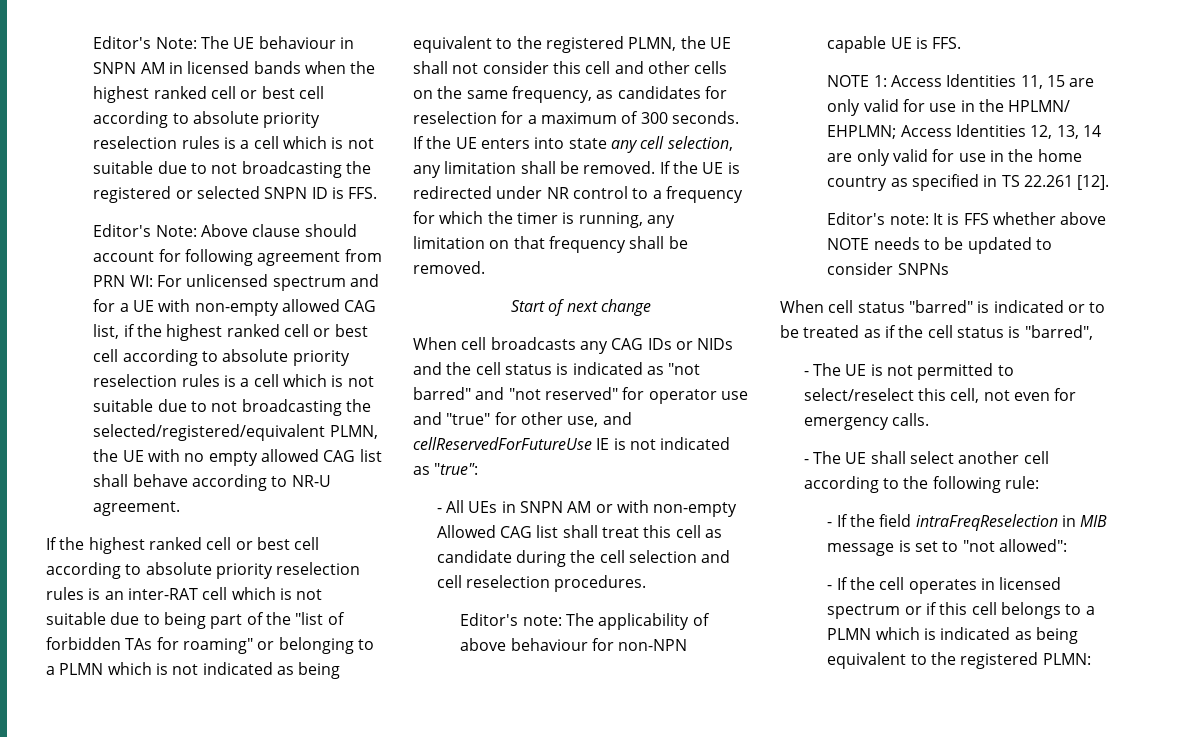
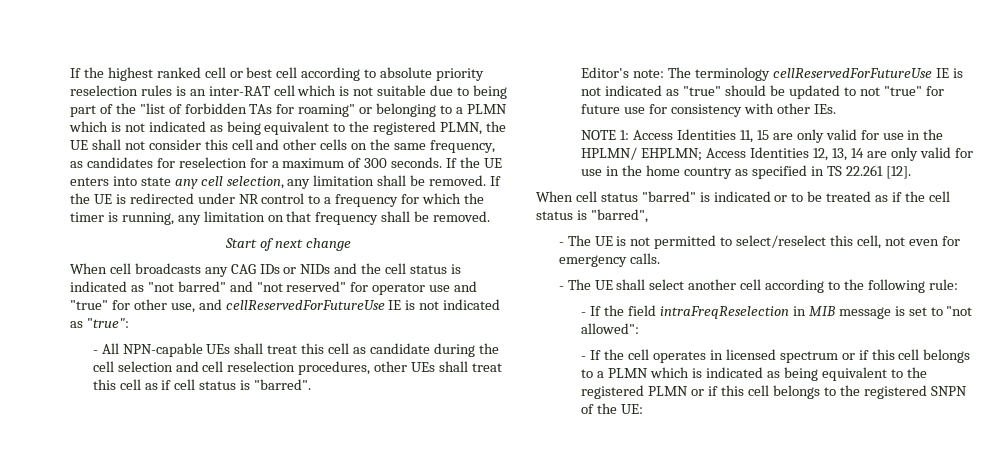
[93,36,354,49] [93,61,376,74] [93,86,324,103] [93,111,321,128] [93,136,374,149] [93,161,371,178] [93,186,378,203] [93,224,357,237] [93,249,382,266] [93,274,379,291] [93,299,377,316] [93,324,368,341] [93,349,350,366] [93,374,374,387] [93,399,371,416] [93,424,378,441] [93,449,382,466] [93,474,331,491] [93,501,181,516] Editor's Note: The UE behaviour in SNPN AM in licensed bands when the highest ranked cell or best cell according to absolute priority reselection rules is a cell which is not suitable due to not broadcasting the registered or selected SNPN ID is FFS. // Editor's Note: Above clause should account for following agreement from PRN WI: For unlicensed spectrum and for a UE with non-empty allowed CAG list, if the highest ranked cell or best cell according to absolute priority reselection rules is a cell which is not suitable due to not broadcasting the selected/registered/equivalent PLMN, the UE with no empty allowed CAG list shall behave according to NR-U agreement. // -> (70, 73) none
[468,500,738,517] [436,525,559,538] UEs in SNPN AM or with non-empty Allowed CAG list -> [122,343,231,357] NPN-capable UEs
[554,575,647,592] [460,613,710,630] [460,638,688,651] [827,36,962,53] procedures. // Editor's note: The applicability of above behaviour for non-NPN capable UE is FFS. -> [298,361,502,375] [92,379,312,390] [581,67,963,81] [581,85,944,99] [581,103,836,117] procedures, other UEs shall treat this cell as if cell status is "barred". // Editor's note: The terminology cellReservedForFutureUse IE is not indicated as "true" should be updated to not "true" for future use for consistency with other IEs.
[827,212,1107,225] [827,237,1052,254] [827,262,949,275] // Editor's note: It is FFS whether above NOTE needs to be updated to consider SNPNs -> (911, 172) none
[1042,653,1091,665] PLMN: -> [648,385,967,399] [581,403,644,414] PLMN or if this cell belongs to the registered SNPN of the UE:

